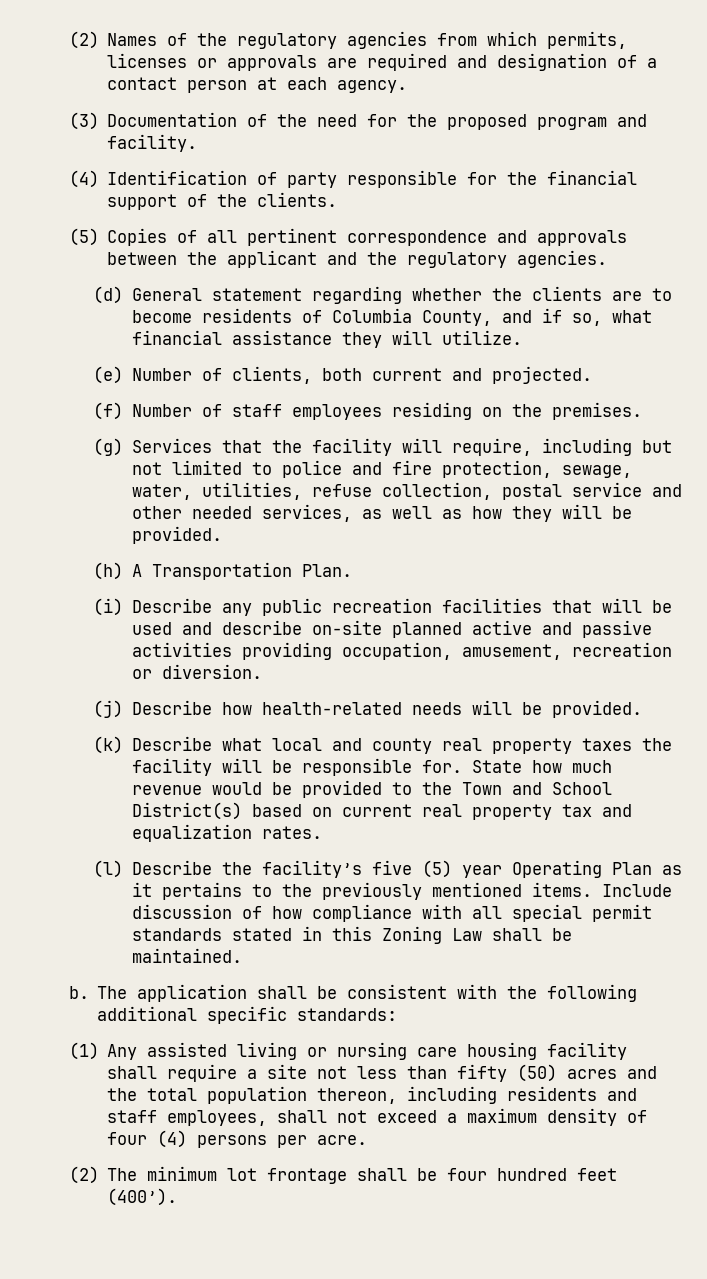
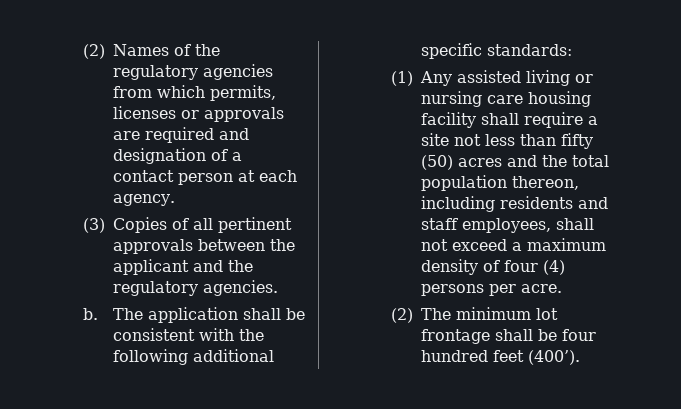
[107,112,648,130] [107,134,198,152] [69,170,638,188] [107,192,338,210] [69,228,100,246] Documentation of the need for the proposed program and facility. // (4) Identification of party responsible for the financial support of the clients. // (5) -> (105, 225) none
[347,230,528,246] correspondence and -> (292, 225) none
[93,286,672,304] [131,308,652,326] [131,330,522,348] [93,366,592,384] [93,402,642,420] [93,438,672,456] [131,460,632,478] [131,482,682,500] [131,504,632,522] [131,526,222,544] [93,562,352,580] [93,598,672,616] [131,620,652,638] [131,642,672,660] [131,664,262,679] [93,700,642,718] [93,736,672,754] [131,758,612,776] [131,780,612,798] [131,802,632,820] [131,824,322,842] [93,860,682,878] [131,882,672,900] [131,904,652,922] [131,926,572,944] [131,948,242,963] // (d) General statement regarding whether the clients are to become residents of Columbia County, and if so, what financial assistance they will utilize. // (e) Number of clients, both current and projected. // (f) Number of staff employees residing on the premises. // (g) Services that the facility will require, including but not limited to police and fire protection, sewage, water, utilities, refuse collection, postal service and other needed services, as well as how they will be provided. // (h) A Transportation Plan. // (i) Describe any public recreation facilities that will be used and describe on-site planned active and passive activities providing occupation, amusement, recreation or diversion. // (j) Describe how health-related needs will be provided. // (k) Describe what local and county real property taxes the facility will be responsible for. State how much revenue would be provided to the Town and School District(s) based on current real property tax and equalization rates. // (l) Describe the facility’s five (5) year Operating Plan as it pertains to the previously mentioned items. Include discussion of how compliance with all special permit standards stated in this Zoning Law shall be maintained. -> (278, 288) none

